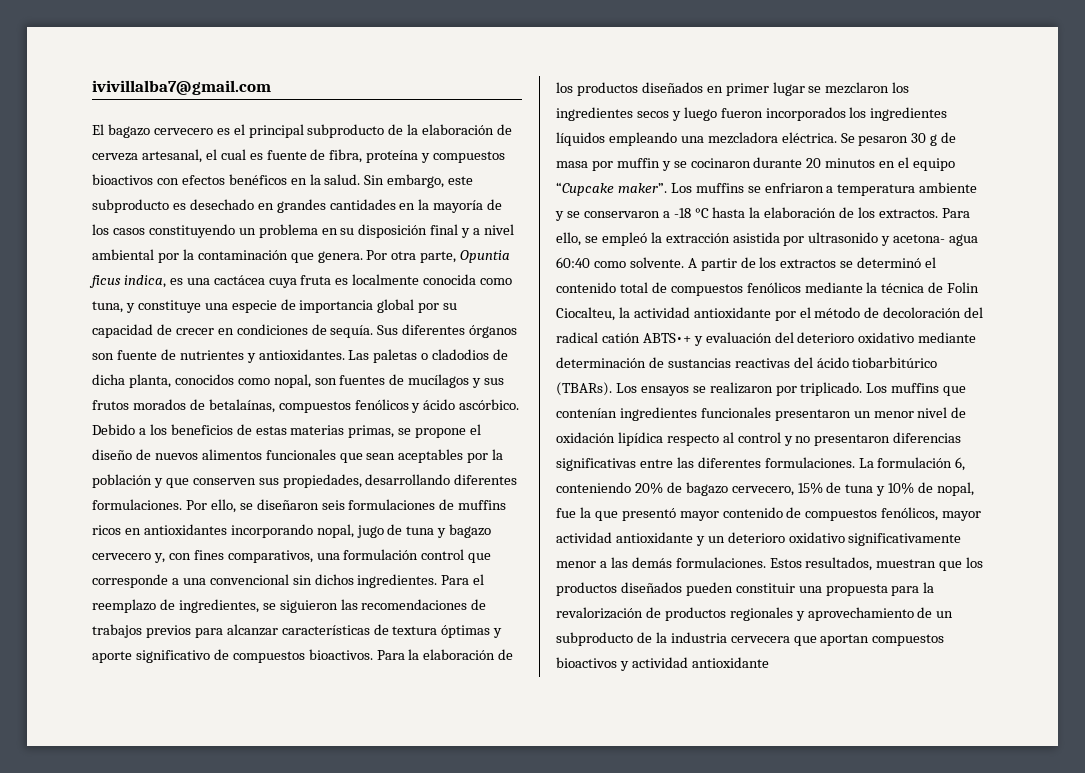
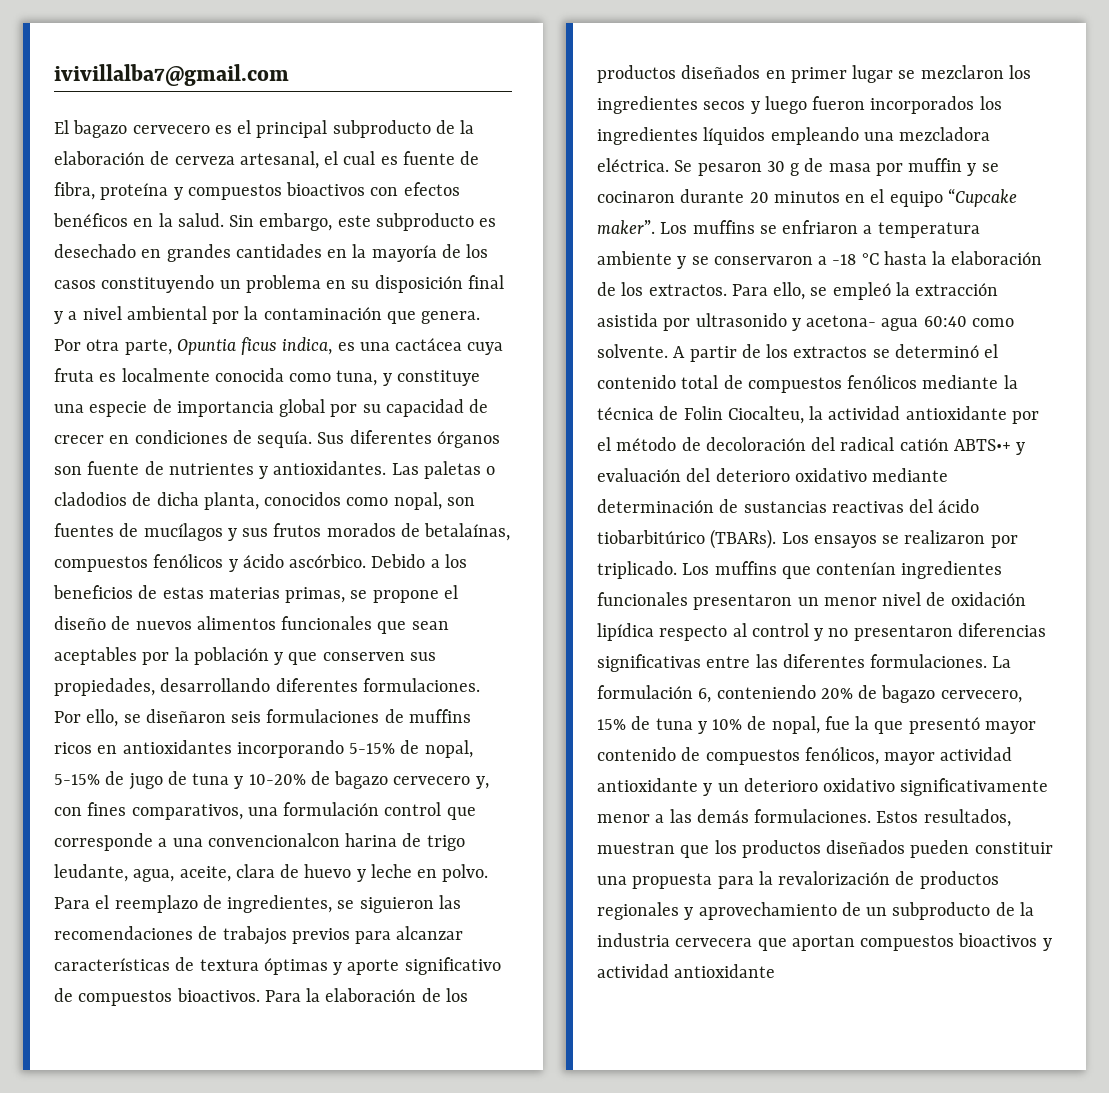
[316,524,354,538] nopal, -> [349,740,473,758] [54,771,125,785] 5-15% de nopal, 5-15% de
(447, 533) none -> [248,771,330,785] 10-20% de
[209,574,438,588] convencional sin dichos ingredientes. -> [207,833,465,851] [54,864,489,882] convencionalcon harina de trigo leudante, agua, aceite, clara de huevo y leche en polvo.

